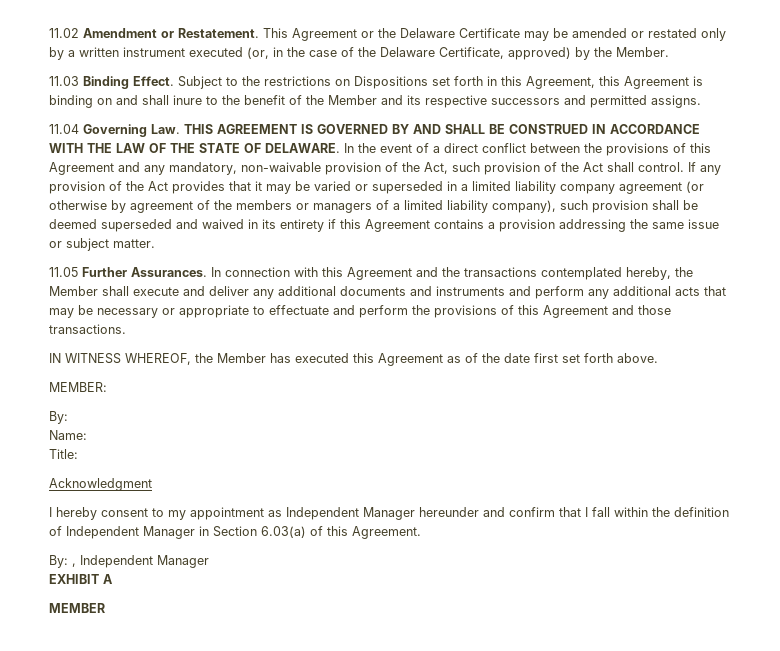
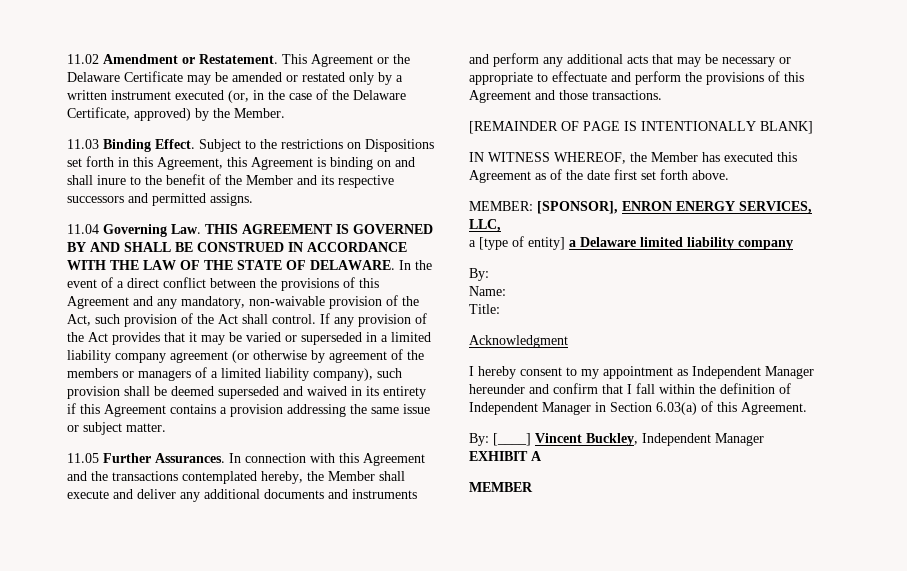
(126, 329) none -> [469,121,813,134] // [REMAINDER OF PAGE IS INTENTIONALLY BLANK]
(107, 387) none -> [537,201,812,214] [469,219,501,232] [469,236,793,250] [SPONSOR], ENRON ENERGY SERVICES, LLC, // a [type of entity] a Delaware limited liability company
[72,563,76,567] , -> [493,433,638,446] [____] Vincent Buckley,

